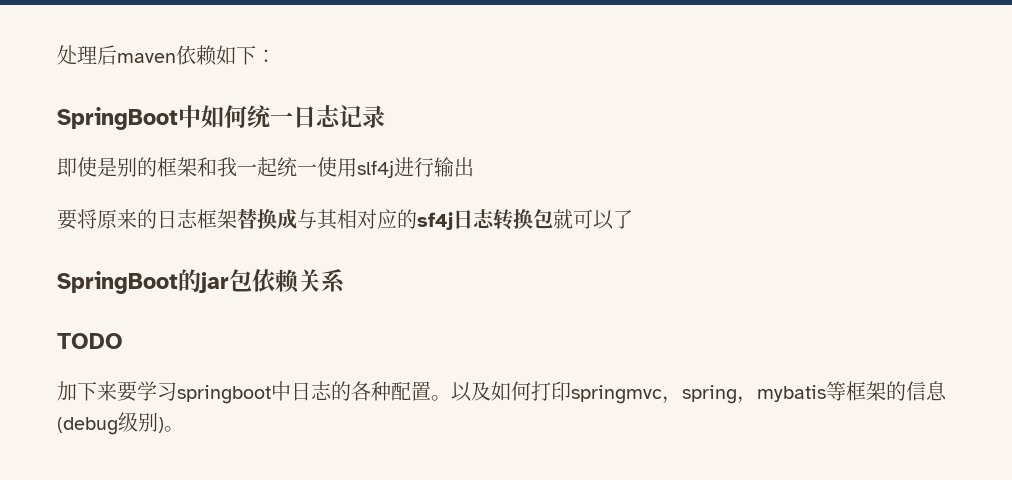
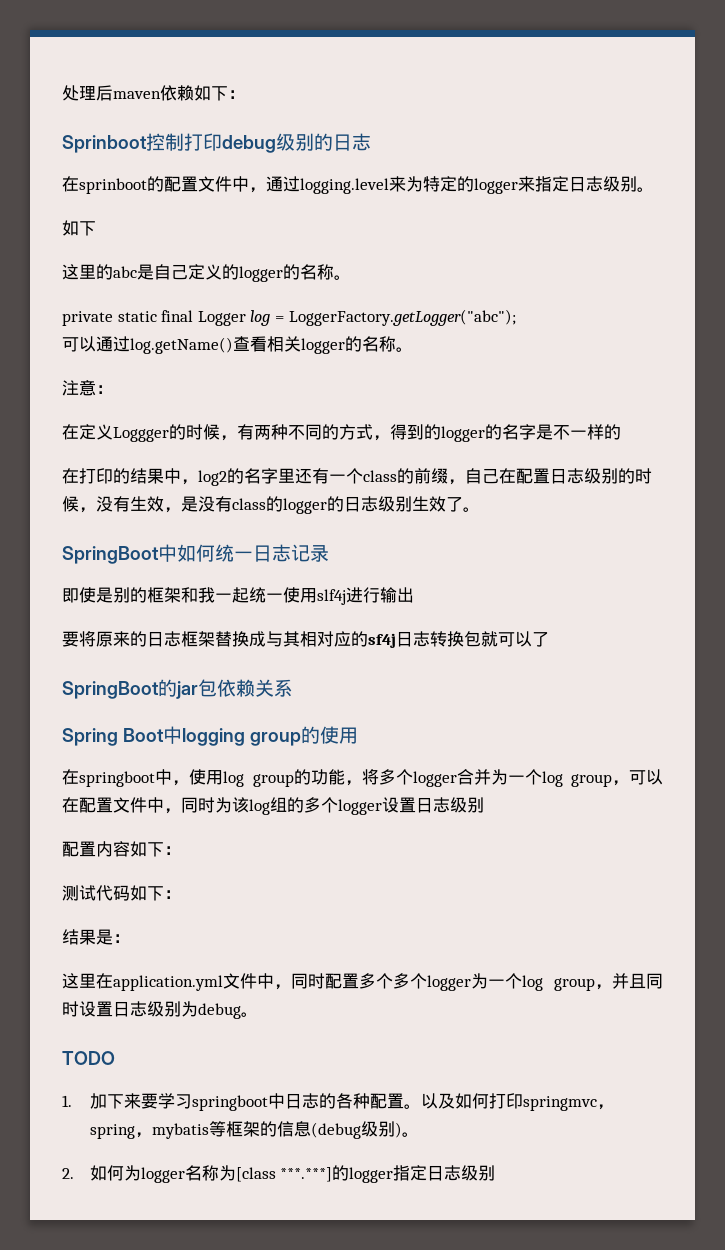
(276, 56) none -> [62,133,371,153] [62,176,654,194] [62,220,96,236] [62,264,351,282] [62,309,516,326] [62,336,413,354] [62,380,113,396] [62,424,621,442] [62,468,652,486] [62,496,480,514] // Sprinboot控制打印debug级别的日志 // 在sprinboot的配置文件中，通过logging.level来为特定的logger来指定日志级别。 // 如下 // 这里的abc是自己定义的logger的名称。 // private static final Logger log = LoggerFactory.getLogger("abc"); // 可以通过log.getName()查看相关logger的名称。 // 注意： // 在定义Loggger的时候，有两种不同的方式，得到的logger的名字是不一样的 // 在打印的结果中，log2的名字里还有一个class的前缀，自己在配置日志级别的时候，没有生效，是没有class的logger的日志级别生效了。
(345, 281) none -> [62,726,358,746] [62,769,663,787] [62,797,484,815] [62,841,181,857] [62,885,181,901] [62,929,130,945] [62,973,663,991] [62,1001,258,1019] // Spring Boot中logging group的使用 // 在springboot中，使用log group的功能，将多个logger合并为一个log group，可以在配置文件中，同时为该log组的多个logger设置日志级别 // 配置内容如下： // 测试代码如下： // 结果是： // 这里在application.yml文件中，同时配置多个多个logger为一个log group，并且同时设置日志级别为debug。
(123, 341) none -> [62,1095,72,1107] 1.
(184, 429) none -> [62,1165,496,1183] // 2.如何为logger名称为[class ***.***]的logger指定日志级别

